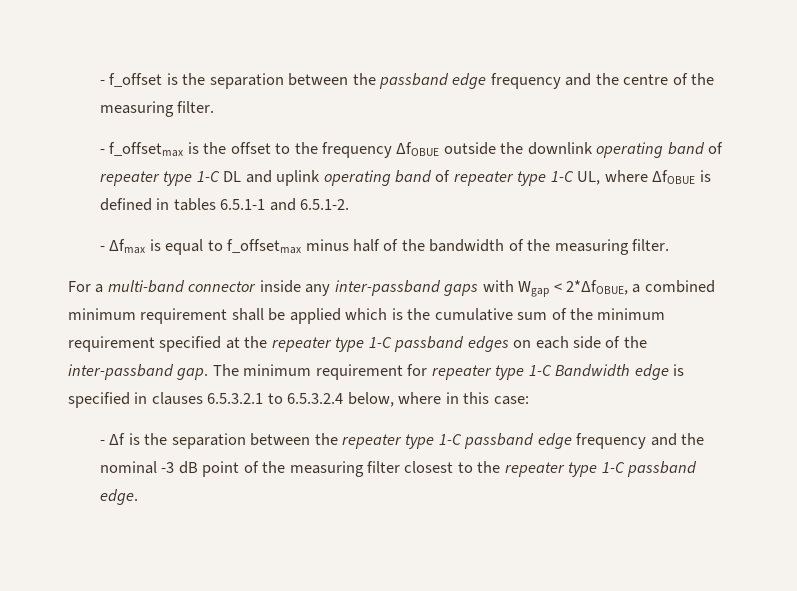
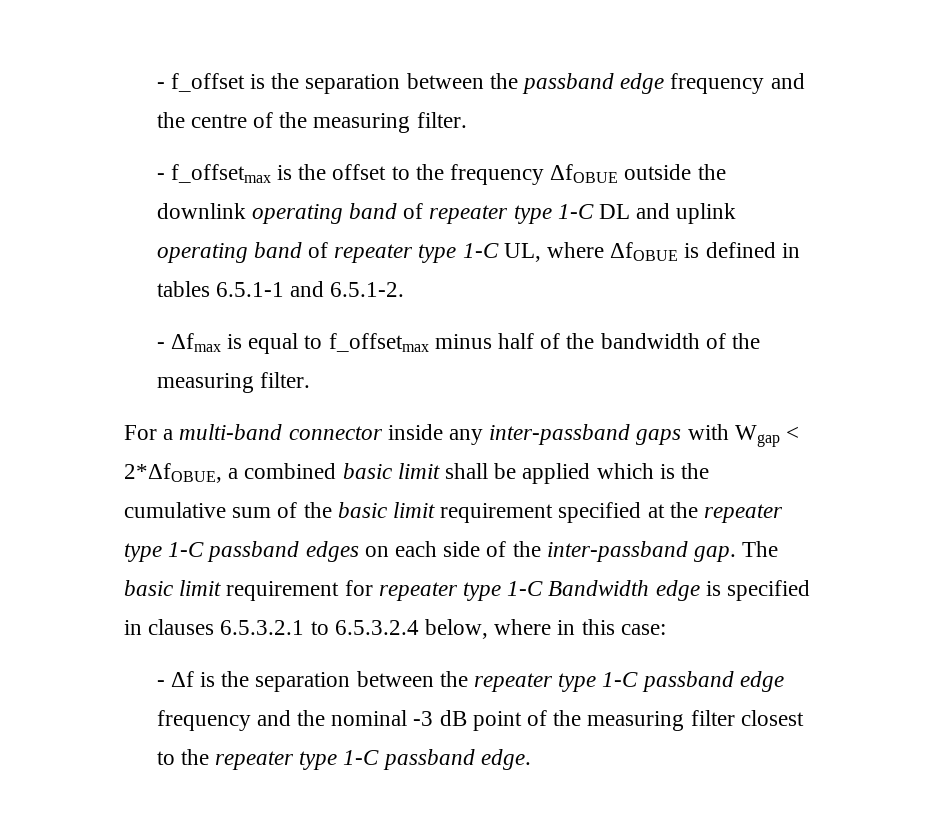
[68,308,228,324] minimum requirement -> [342,463,440,479] basic limit
[597,308,666,320] minimum -> [337,502,436,518] basic limit
[243,364,312,376] minimum -> [124,580,222,596] basic limit

